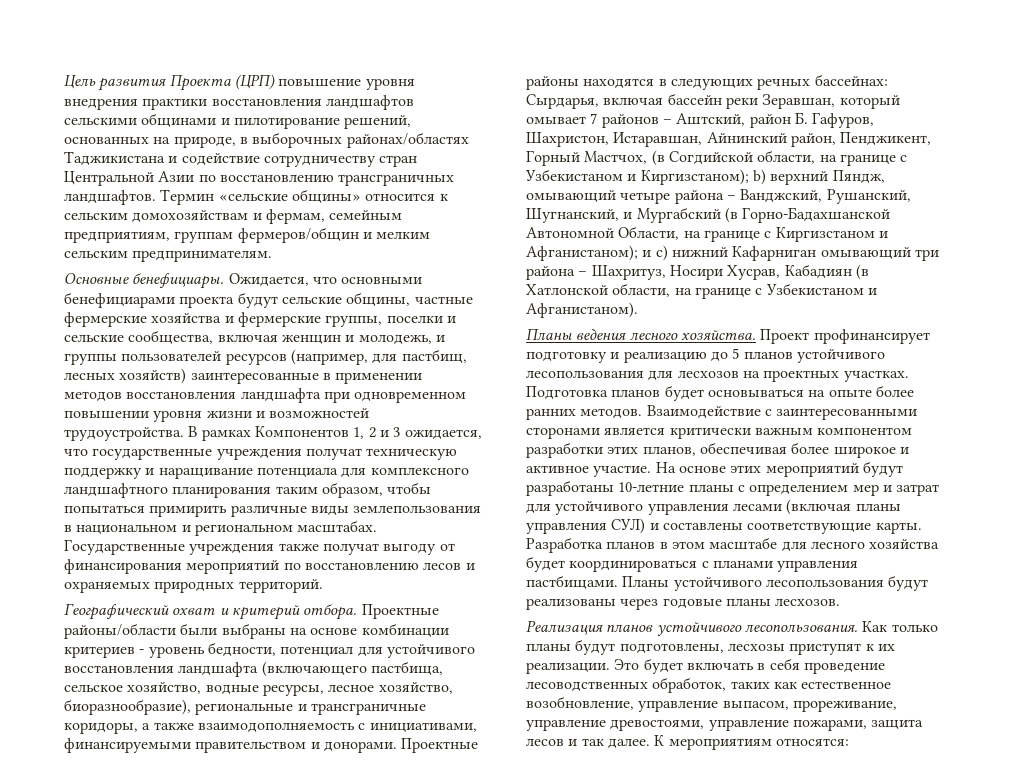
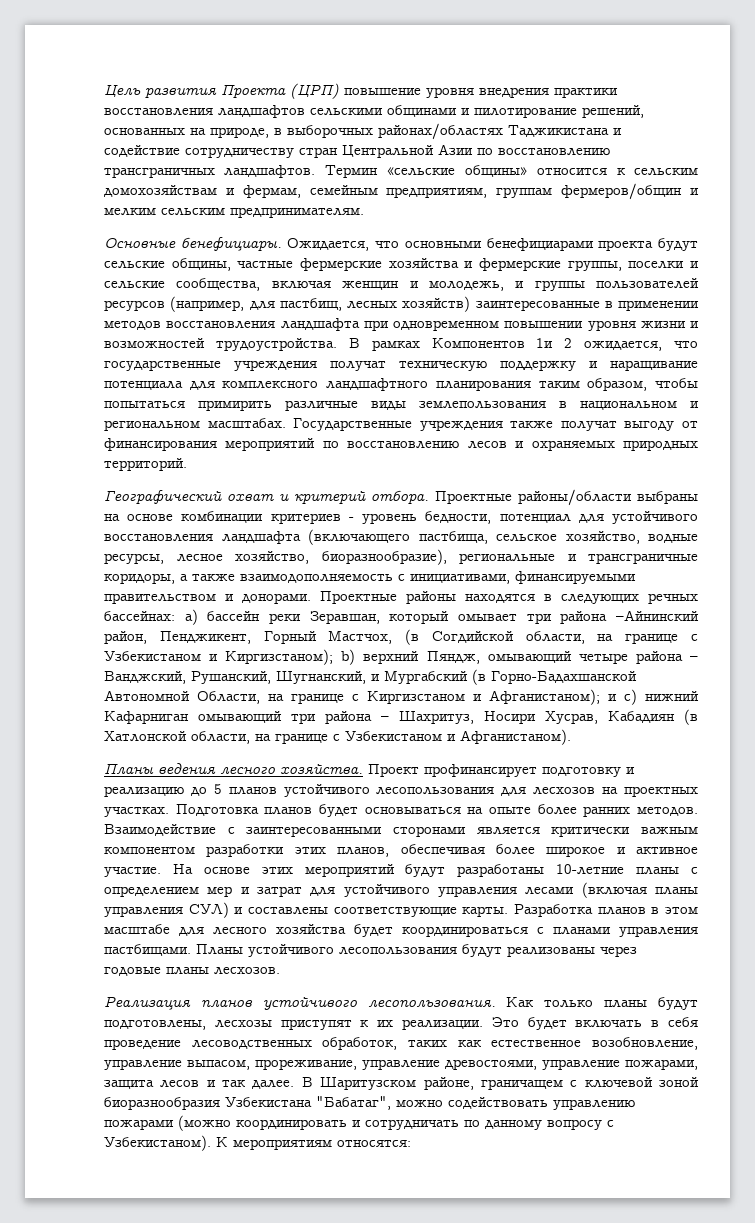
[353,427,401,439] 1, 2 и 3 -> [536,338,573,348] 1и 2
[180,623,218,635] были -> (632, 497) none
[526,94,664,109] Сырдарья, включая -> [184,609,198,625] а)
[590,112,875,128] [526,132,787,147] 7 районов – Аштский, район Б. Гафуров, Шахристон, Истаравшан, Айнинский -> [526,610,699,624] три района –Айнинский
(650, 743) none -> [301,1077,700,1090] [104,1096,635,1110] [104,1115,614,1131] [104,1135,211,1151] В Шаритузском районе, граничащем с ключевой зоной биоразнообразия Узбекистана "Бабатаг", можно содействовать управлению пожарами (можно координировать и сотрудничать по данному вопросу с Узбекистаном).

